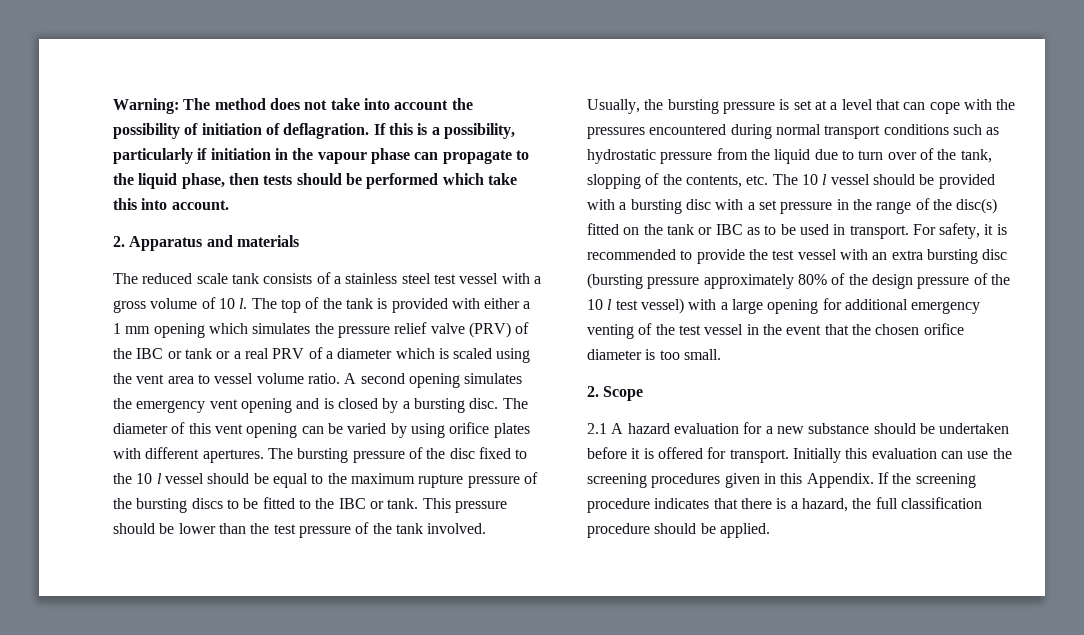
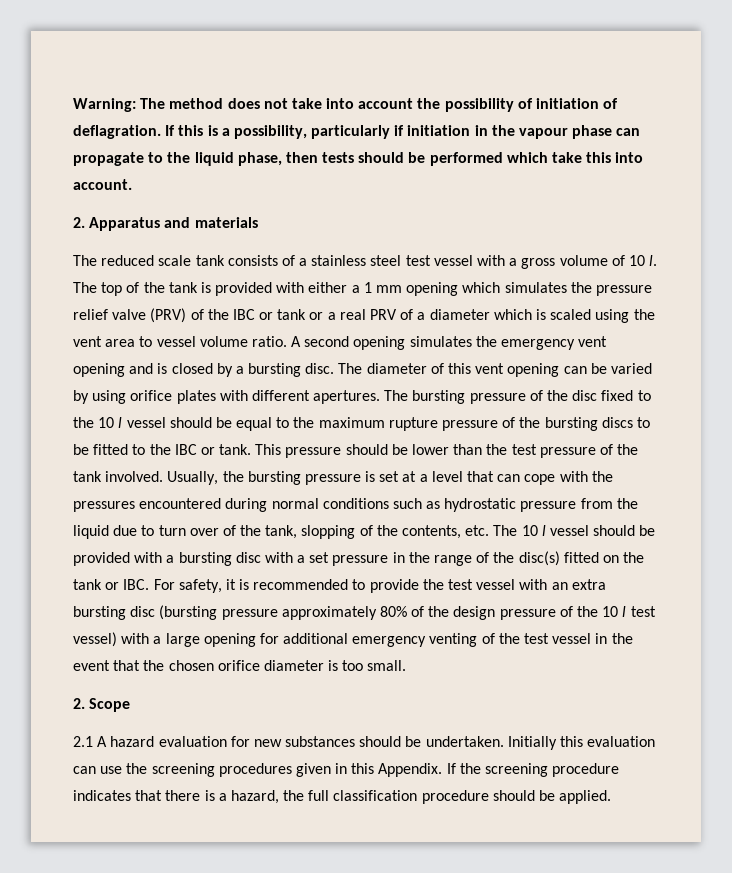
[824,125,881,139] transport -> (319, 503) none
[715,224,909,239] IBC as to be used in transport. -> [123,579,150,590] IBC.
[765,423,1010,434] [587,447,789,463] a new substance should be undertaken before it is offered for transport. -> [253,736,504,747] new substances should be undertaken.

